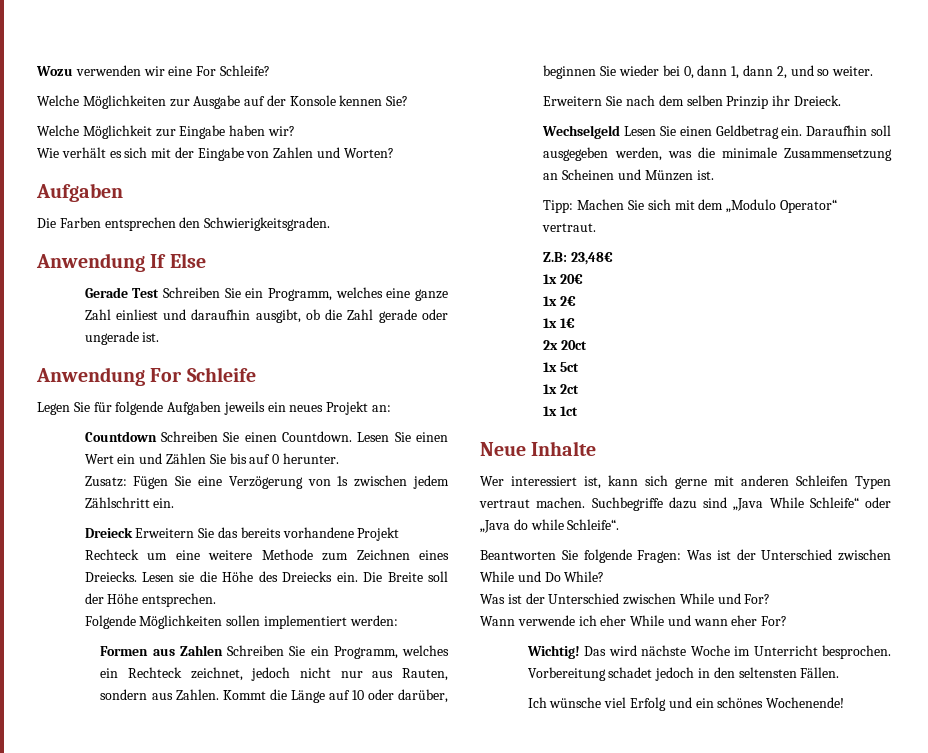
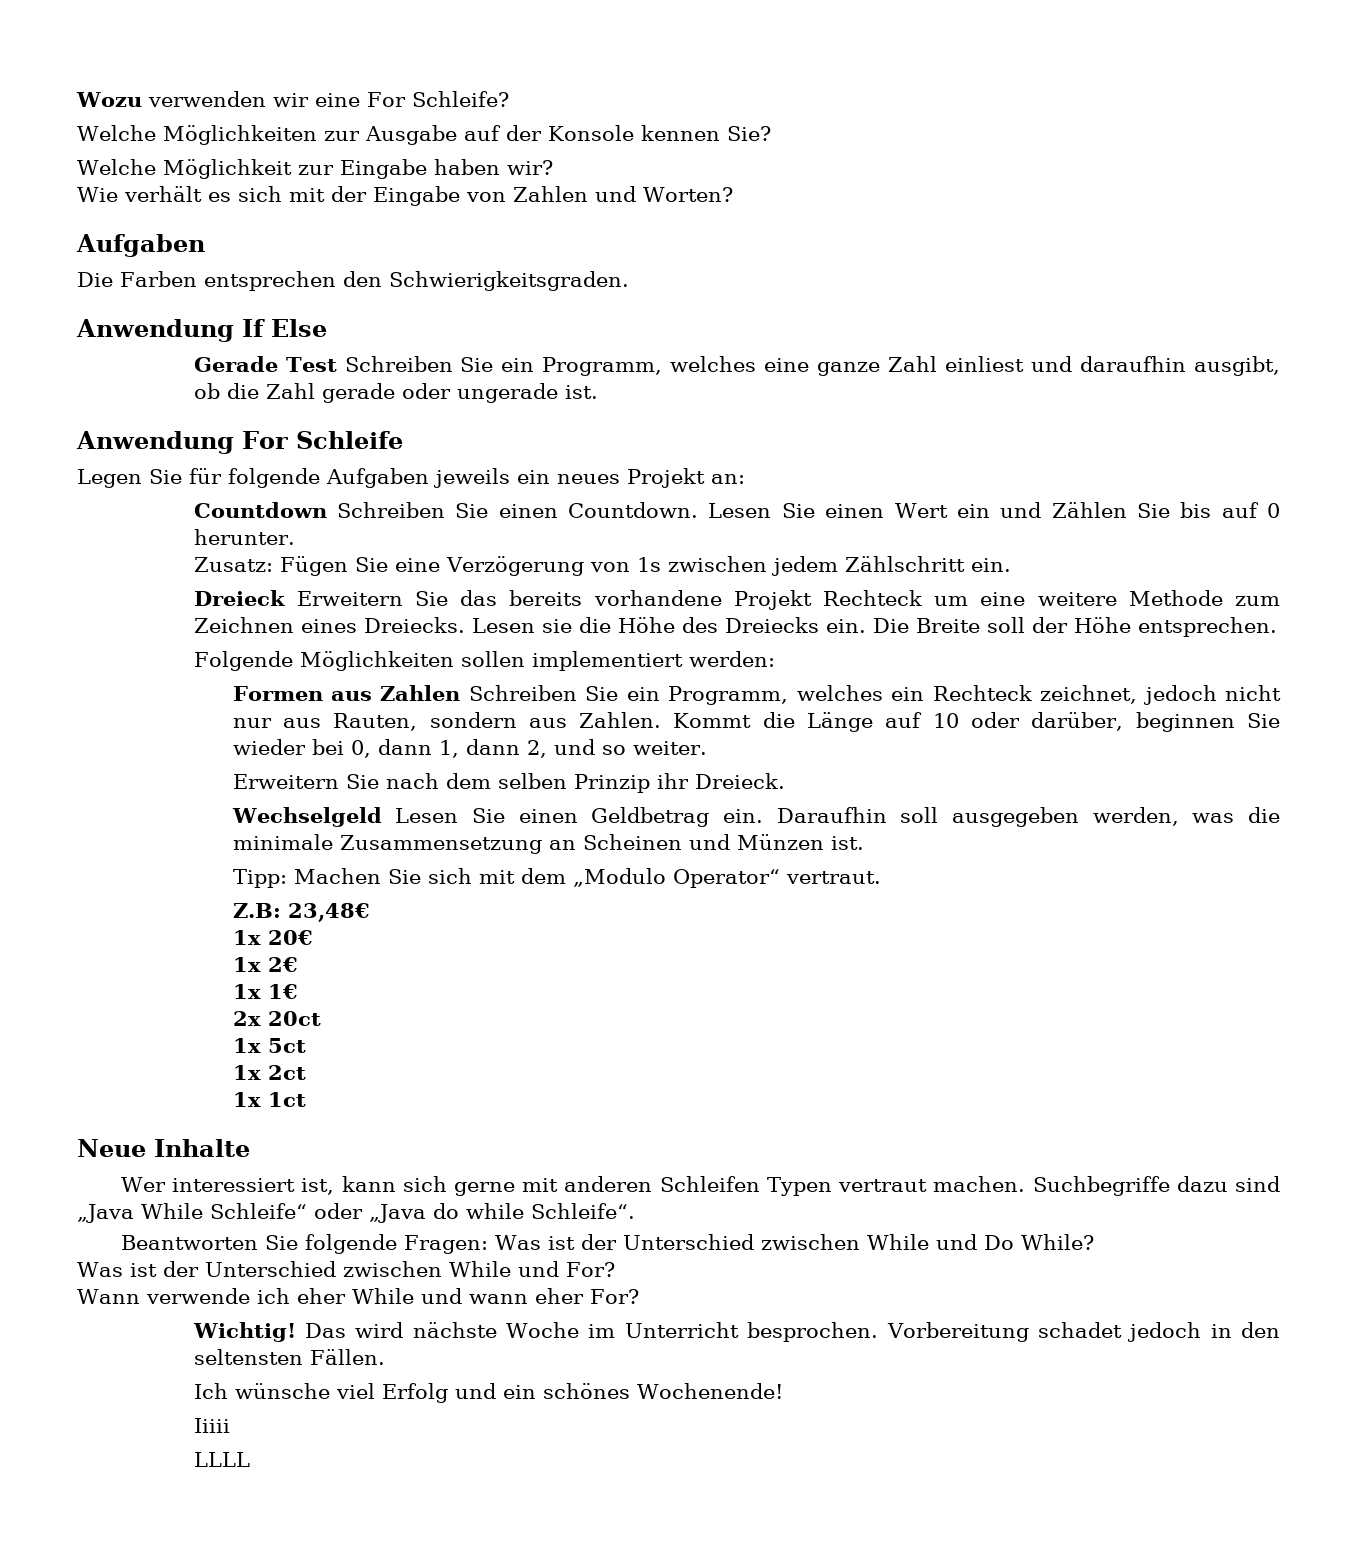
(845, 702) none -> [193,1418,230,1433] [193,1452,250,1467] // Iiiii // LLLL

